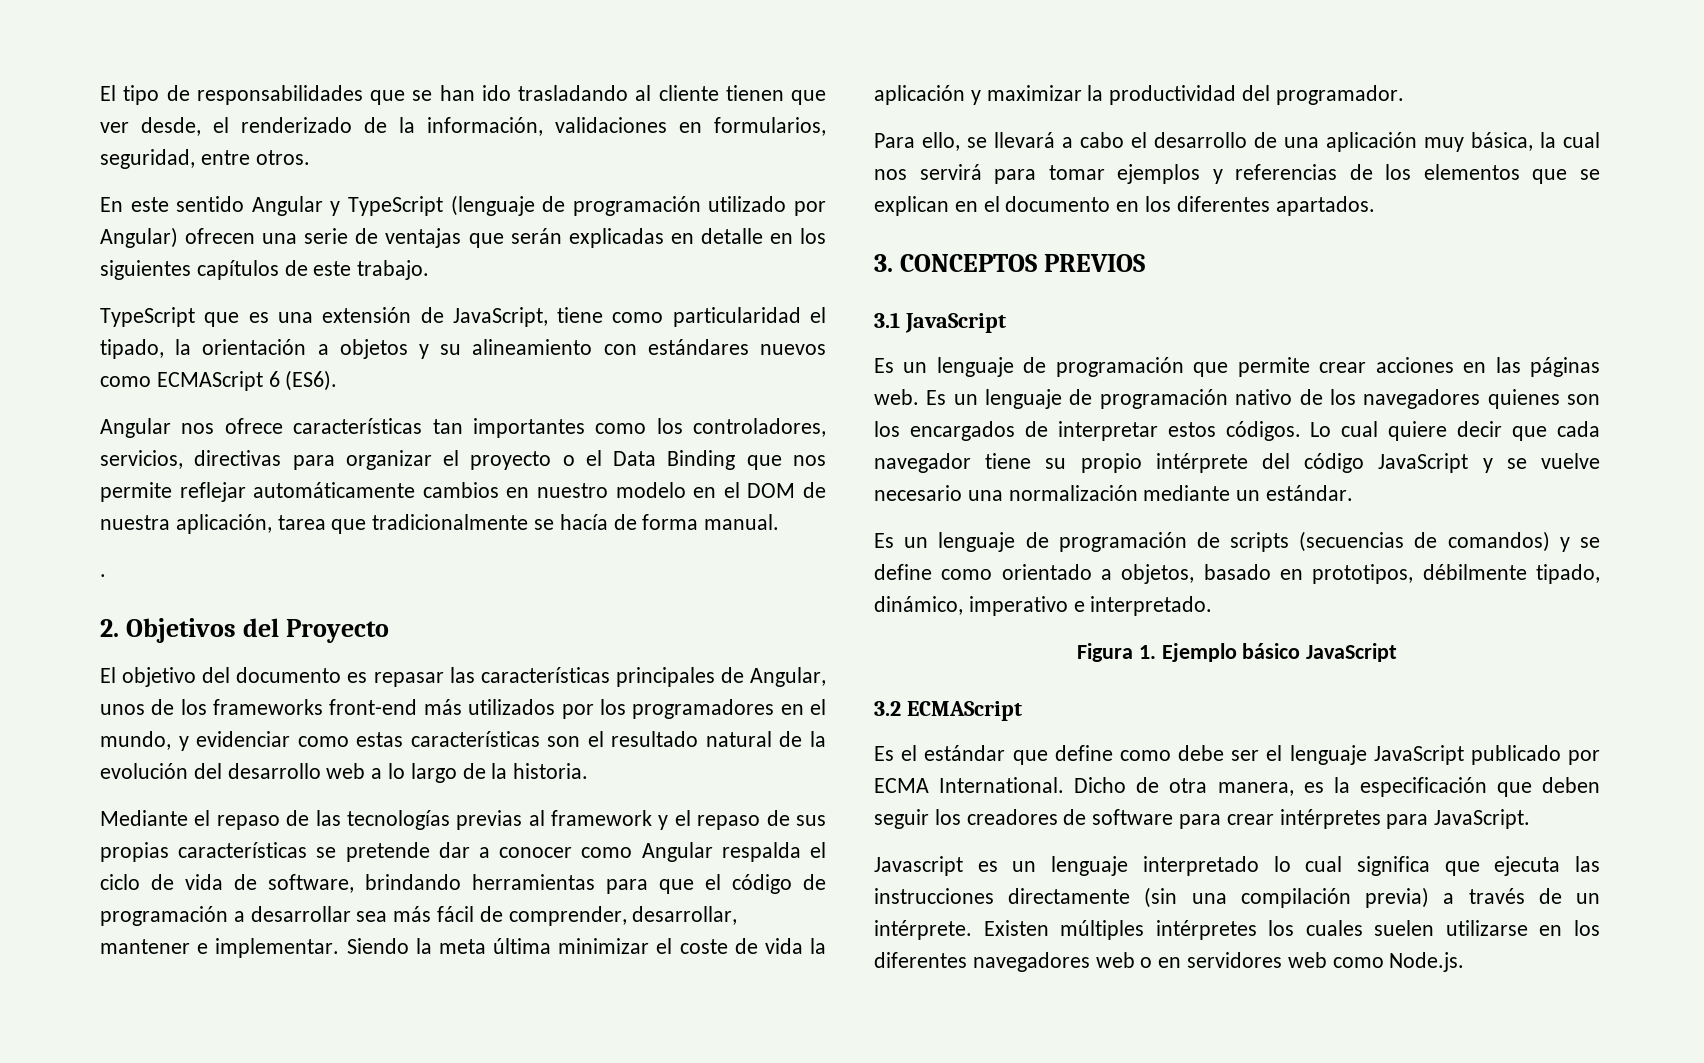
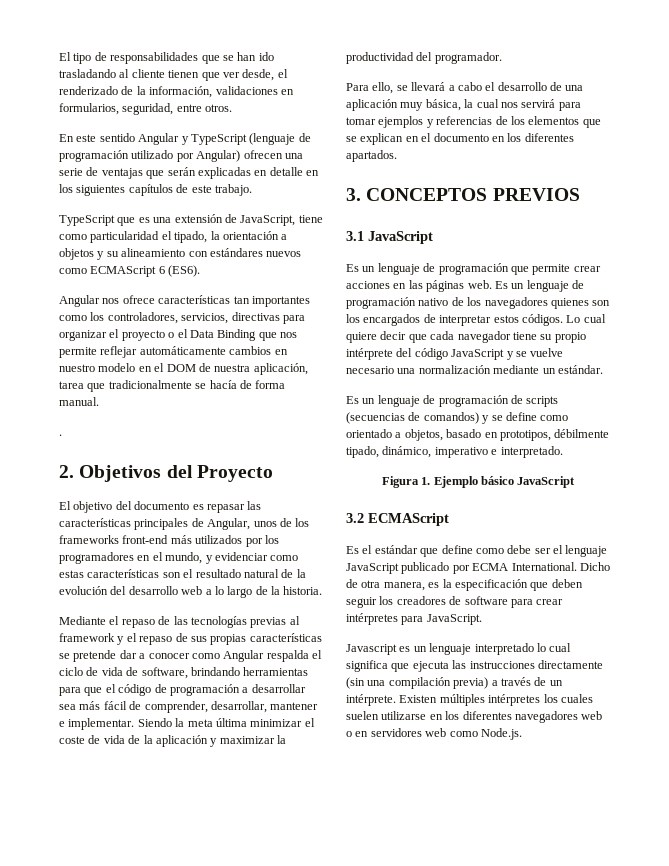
(803, 946) none -> [128,735,141,744] de

